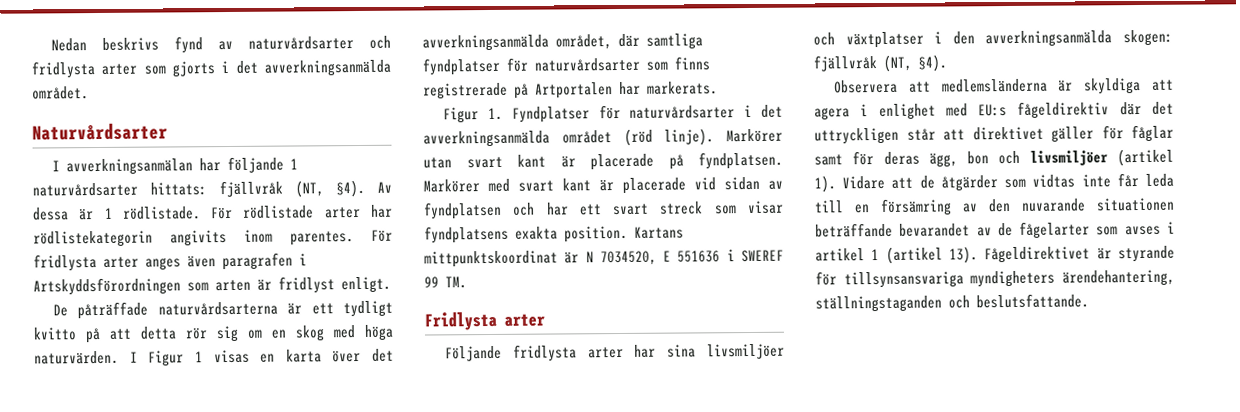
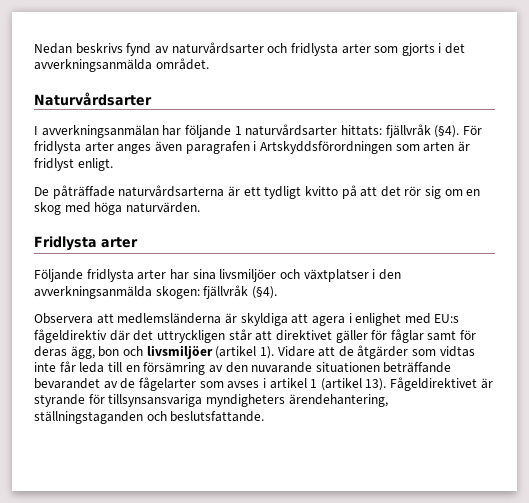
[295,179,392,198] [32,204,393,221] [33,229,354,248] (NT, §4). Av dessa är 1 rödlistade. För rödlistade arter har rödlistekategorin angivits inom parentes. -> [434,125,460,138] (§4).
[140,326,177,340] detta -> [380,186,401,197] det
[129,348,394,367] [422,33,703,52] [422,56,710,76] [423,81,718,100] [443,104,783,124] [423,128,783,148] [423,151,783,171] [423,176,783,194] [423,200,784,220] [424,225,684,244] [424,249,784,268] [424,276,467,289] I Figur 1 visas en karta över det avverkningsanmälda området, där samtliga fyndplatser för naturvårdsarter som finns registrerade på Artportalen har markerats. // Figur 1. Fyndplatser för naturvårdsarter i det avverkningsanmälda området (röd linje). Markörer utan svart kant är placerade på fyndplatsen. Markörer med svart kant är placerade vid sidan av fyndplatsen och har ett svart streck som visar fyndplatsens exakta position. Kartans mittpunktskoordinat är N 7034520, E 551636 i SWEREF 99 TM. -> (200, 207) none
[883,54,947,72] (NT, §4). -> [251,286,277,299] (§4).

